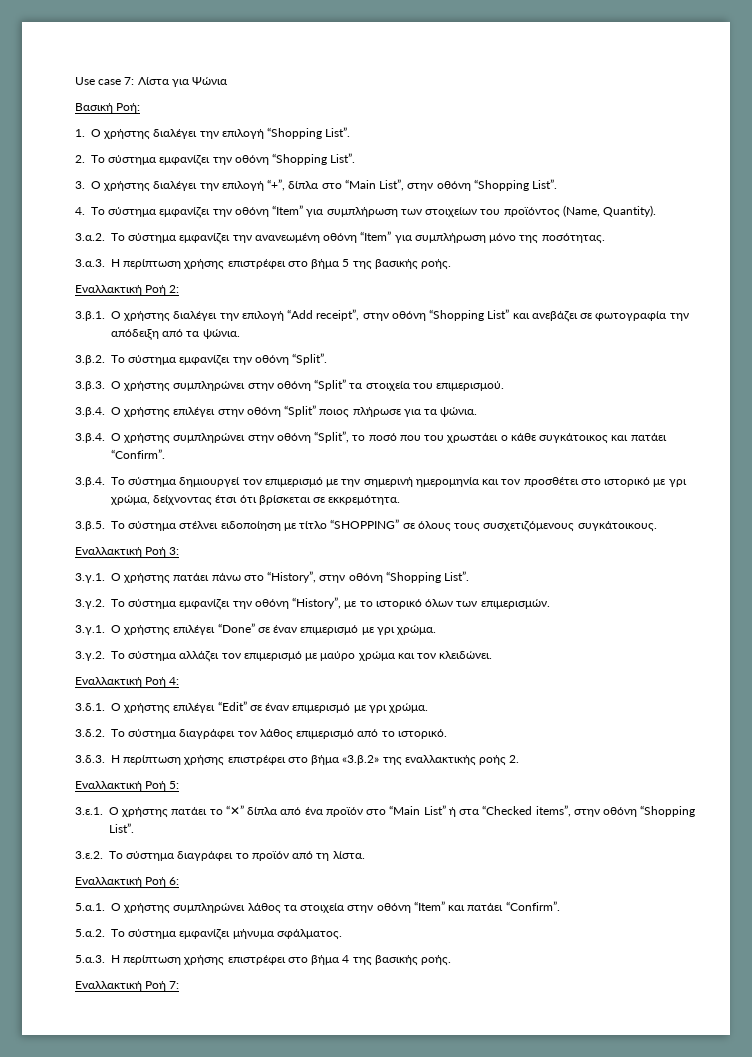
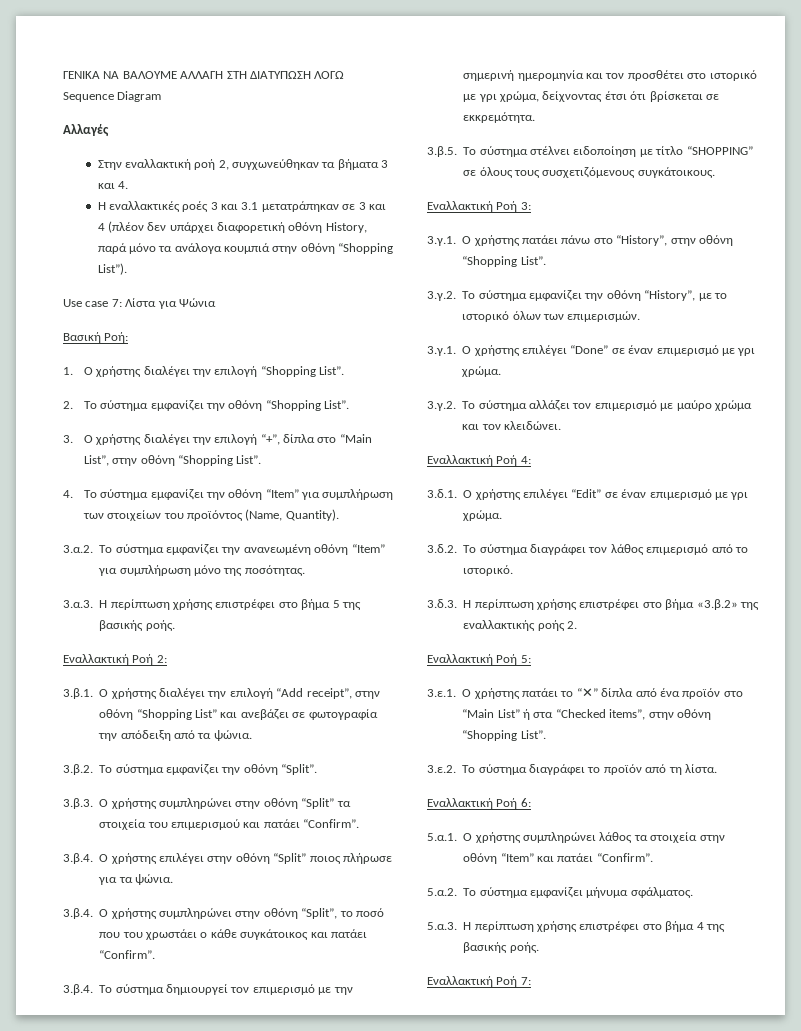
(75, 81) none -> [63,71,345,79] [63,91,162,102] [63,124,109,137] [97,159,389,170] [97,181,128,189] [97,201,386,212] [97,221,367,233] [97,243,394,254] [97,263,127,275] ΓΕΝΙΚΑ ΝΑ ΒΑΛΟΥΜΕ ΑΛΛΑΓΗ ΣΤΗ ΔΙΑΤΥΠΩΣΗ ΛΟΓΩ Sequence Diagram // Αλλαγές // Στην εναλλακτική ροή 2, συγχωνεύθηκαν τα βήματα 3 και 4. // Η εναλλακτικές ροές 3 και 3.1 μετατράπηκαν σε 3 και 4 (πλέον δεν υπάρχει διαφορετική οθόνη History, παρά μόνο τα ανάλογα κουμπιά στην οθόνη “Shopping List”). //
[436,381,505,391] επιμερισμού. -> [171,819,360,830] επιμερισμού και πατάει “Confirm”.

